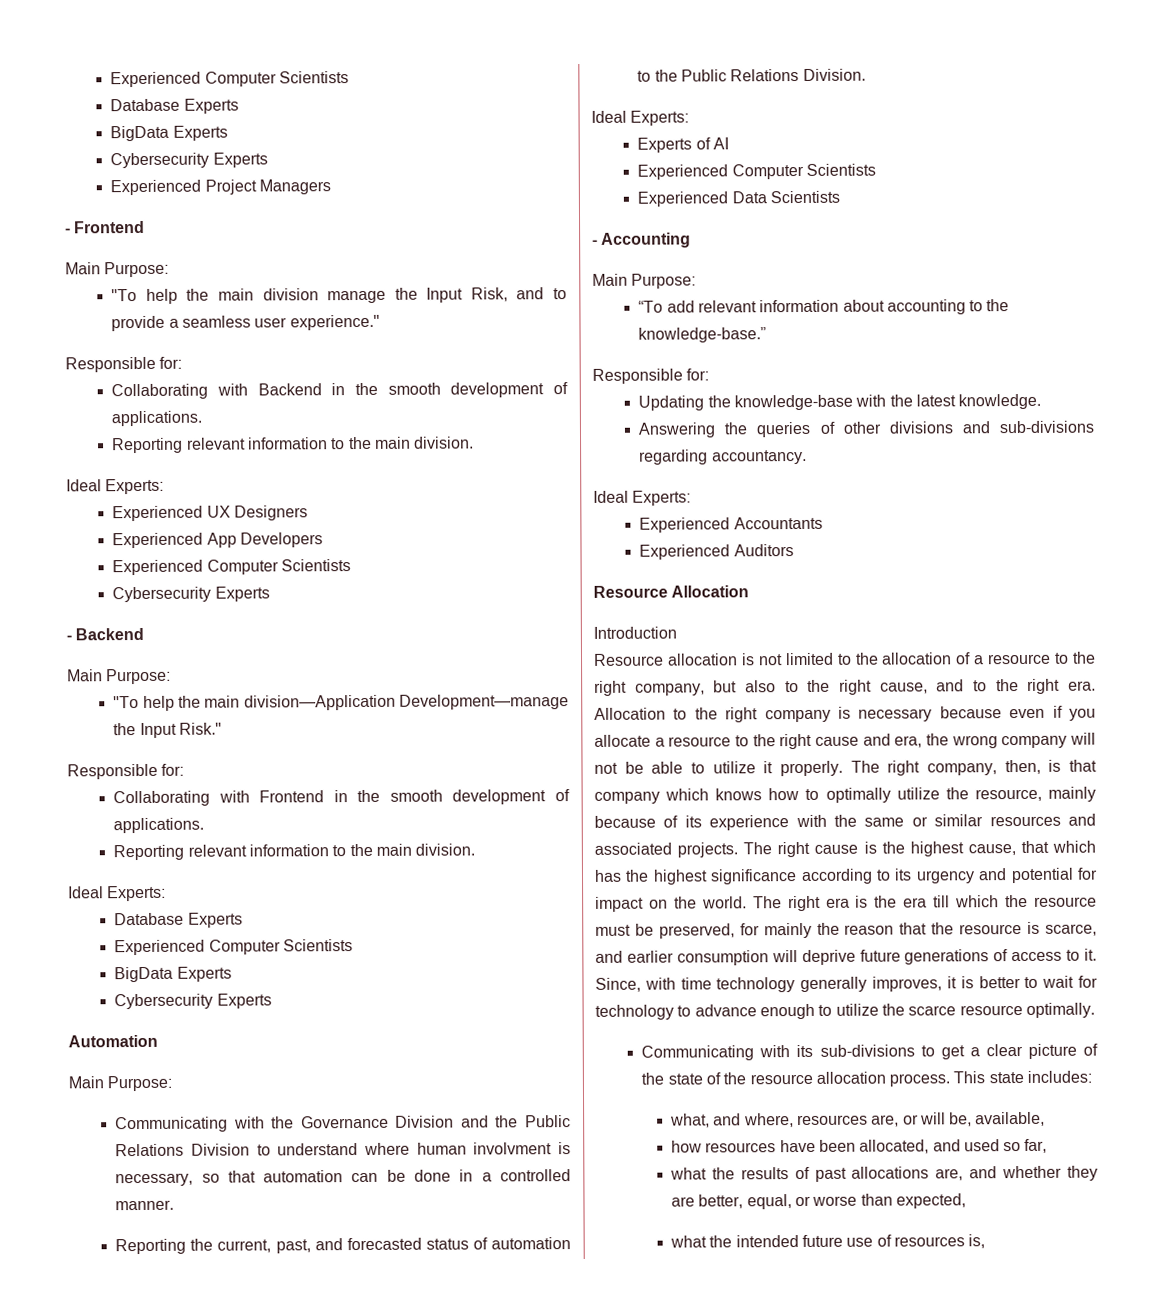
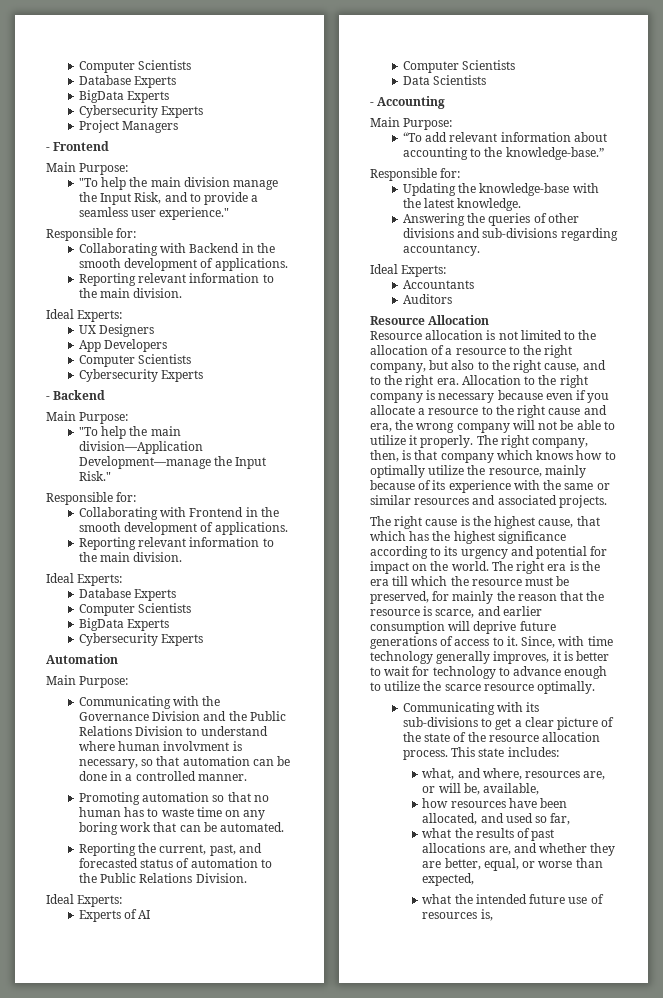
[110,71,202,88] Experienced -> (78, 67) none
[110,179,202,196] Experienced -> (204, 112) none
[112,505,204,522] Experienced -> (123, 316) none
[112,532,204,549] Experienced -> (155, 330) none
[112,559,204,576] Experienced -> (168, 345) none
[114,939,206,956] Experienced -> (177, 595) none
(175, 1205) none -> [78,792,269,805] [78,807,266,820] [78,822,285,835] // Promoting automation so that no human has to waste time on any boring work that can be automated.
[637,163,876,180] [637,191,729,207] Experienced Computer Scientists // Experienced -> [402,60,516,73] Computer Scientists //
[639,517,731,533] Experienced -> (447, 271) none
[639,544,731,560] Experienced -> (474, 284) none
[593,626,677,639] // Introduction -> (490, 320) none
(739, 850) none -> (607, 501) //

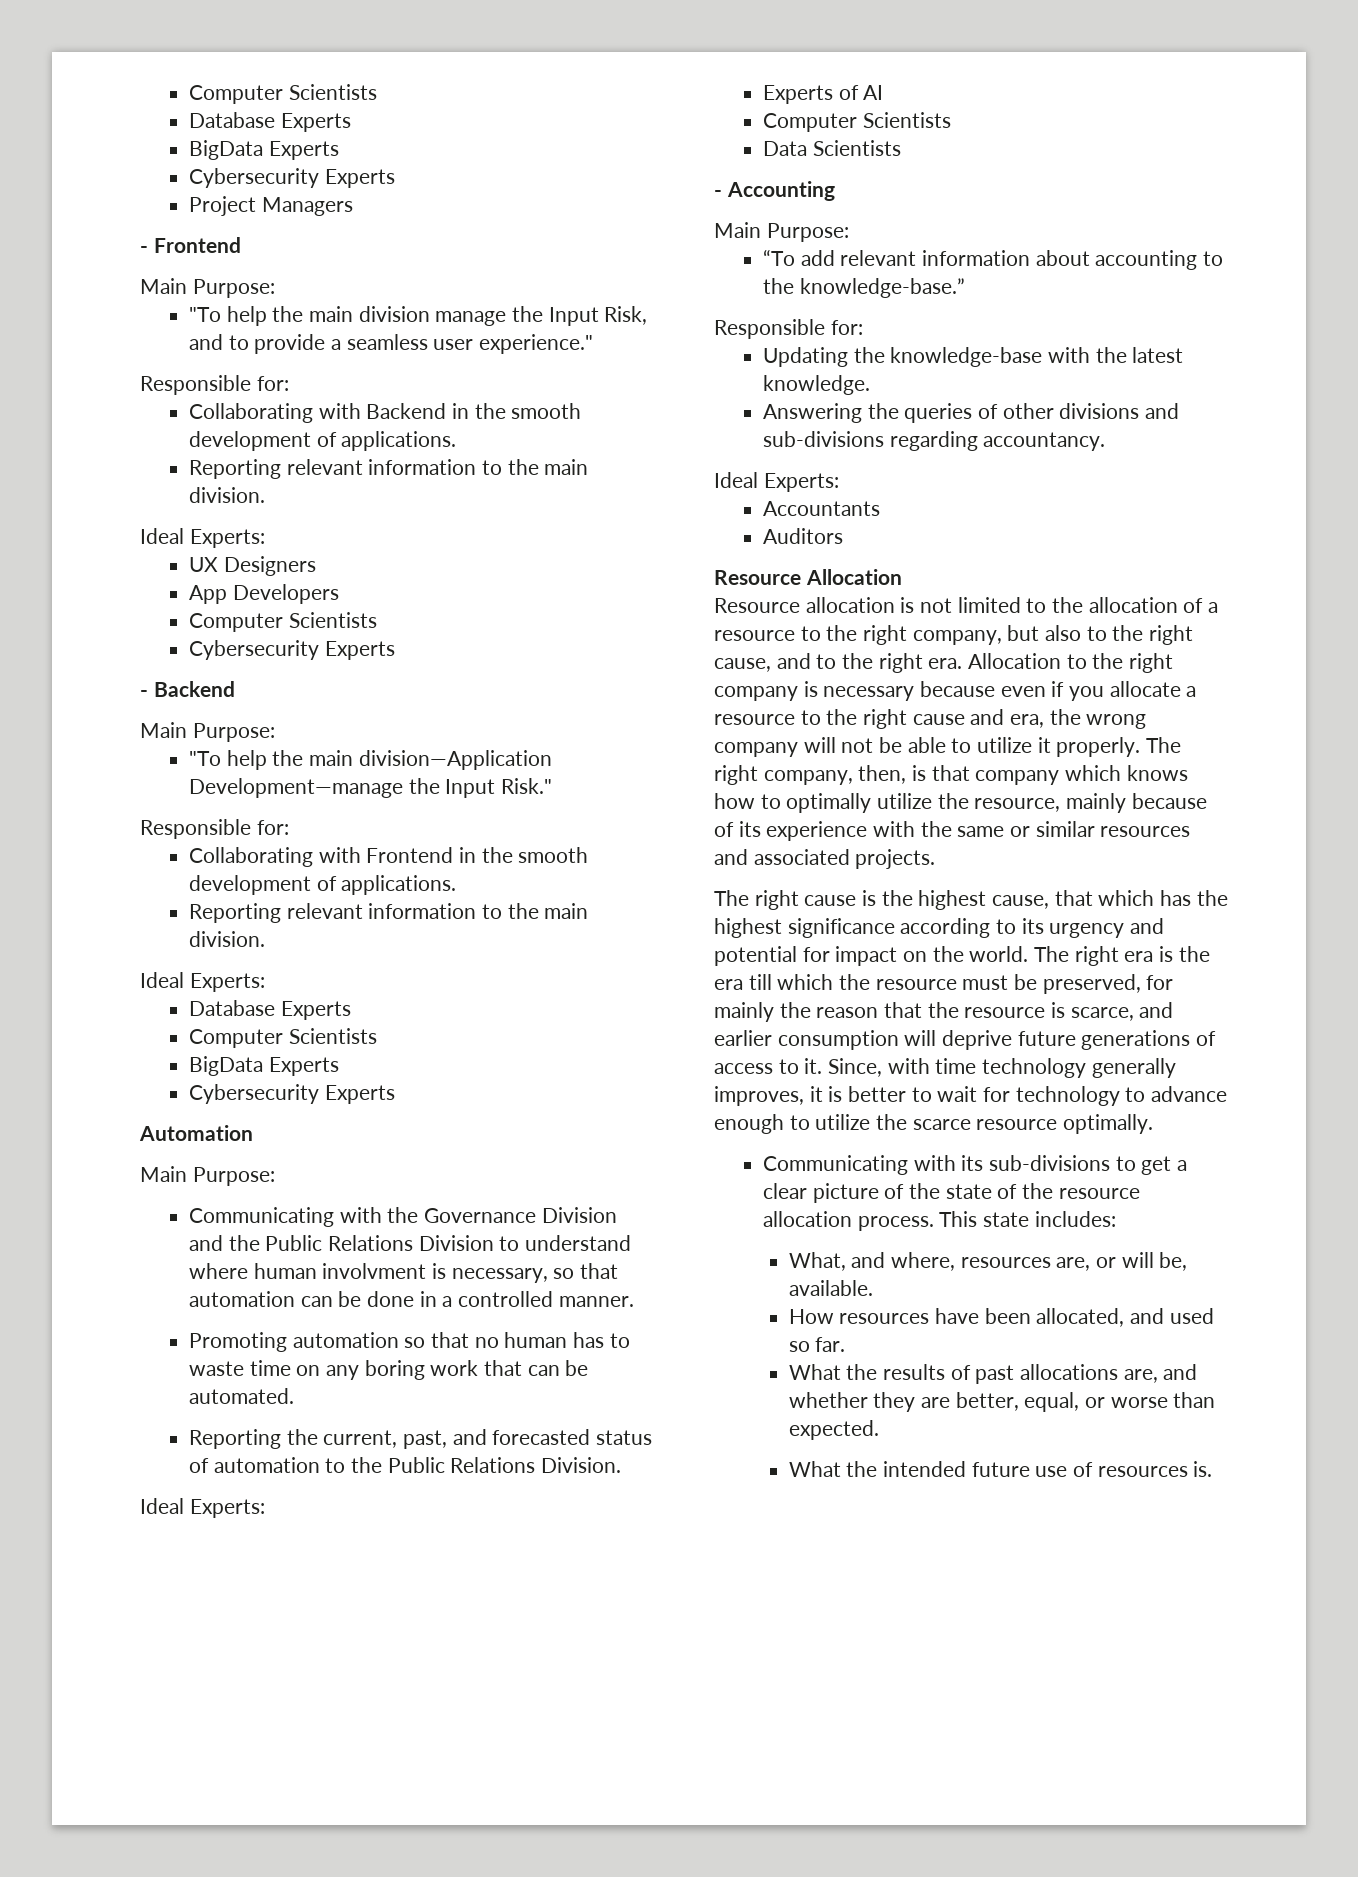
[422,768,455,780] what, -> [788,1252,846,1271] What,
[483,783,540,795] [422,798,449,808] available, // how -> [788,1280,873,1296] [788,1309,834,1324] available. // How
[550,813,571,825] [422,828,452,838] far, // what -> [815,1337,846,1352] [788,1364,841,1380] far. // What
[422,873,475,886] [422,894,452,904] expected, // what -> [788,1420,879,1440] [788,1461,841,1477] expected. // What
[480,909,493,921] is, -> [1193,1461,1213,1477] is.

